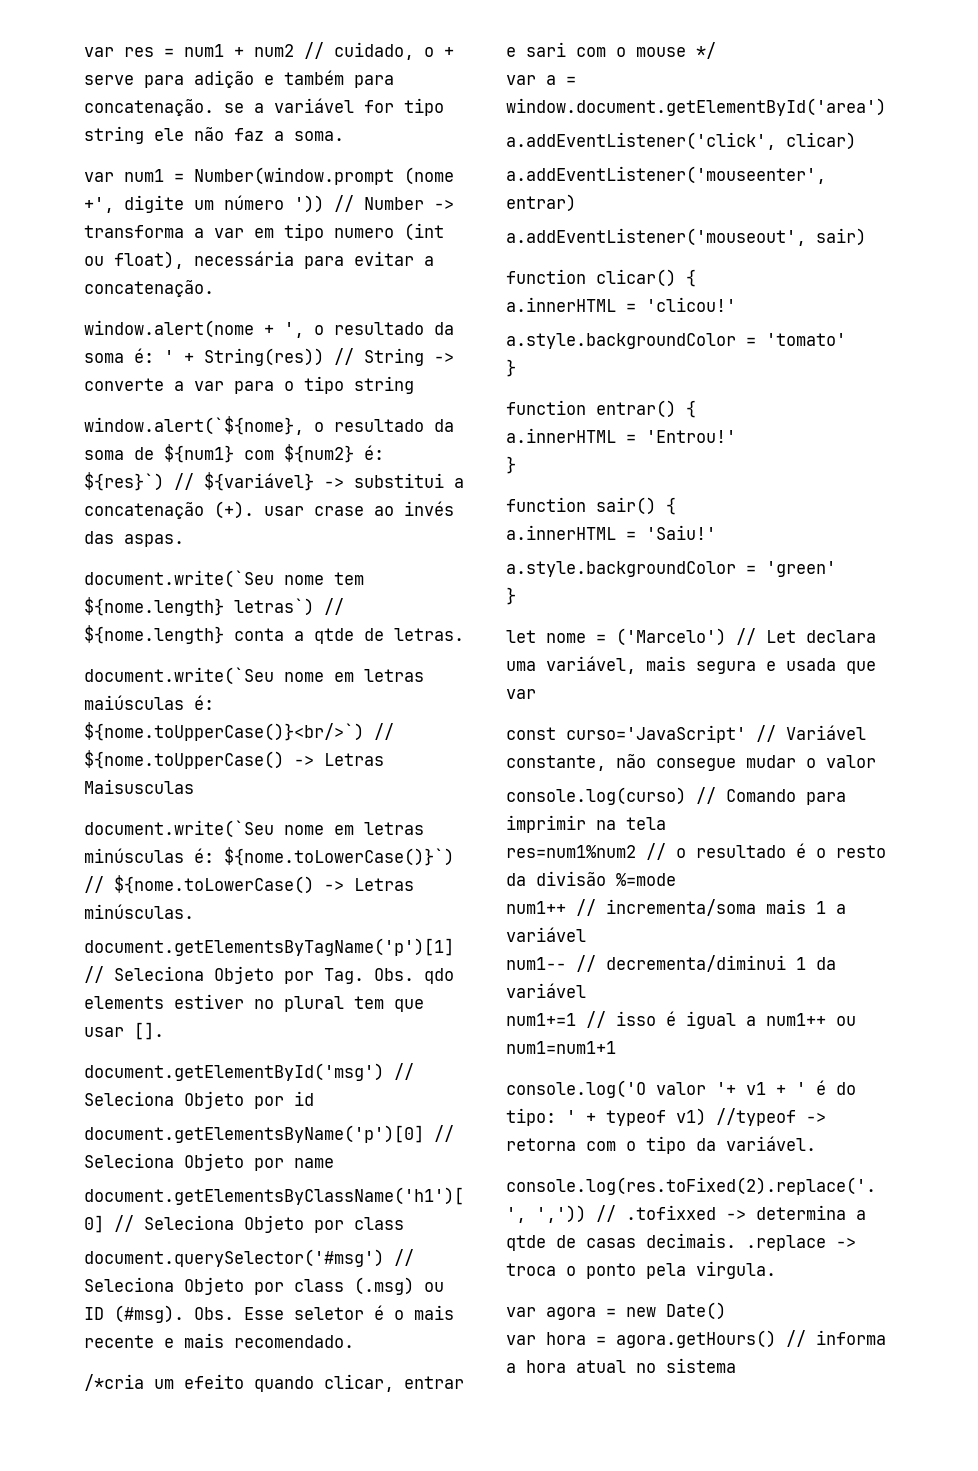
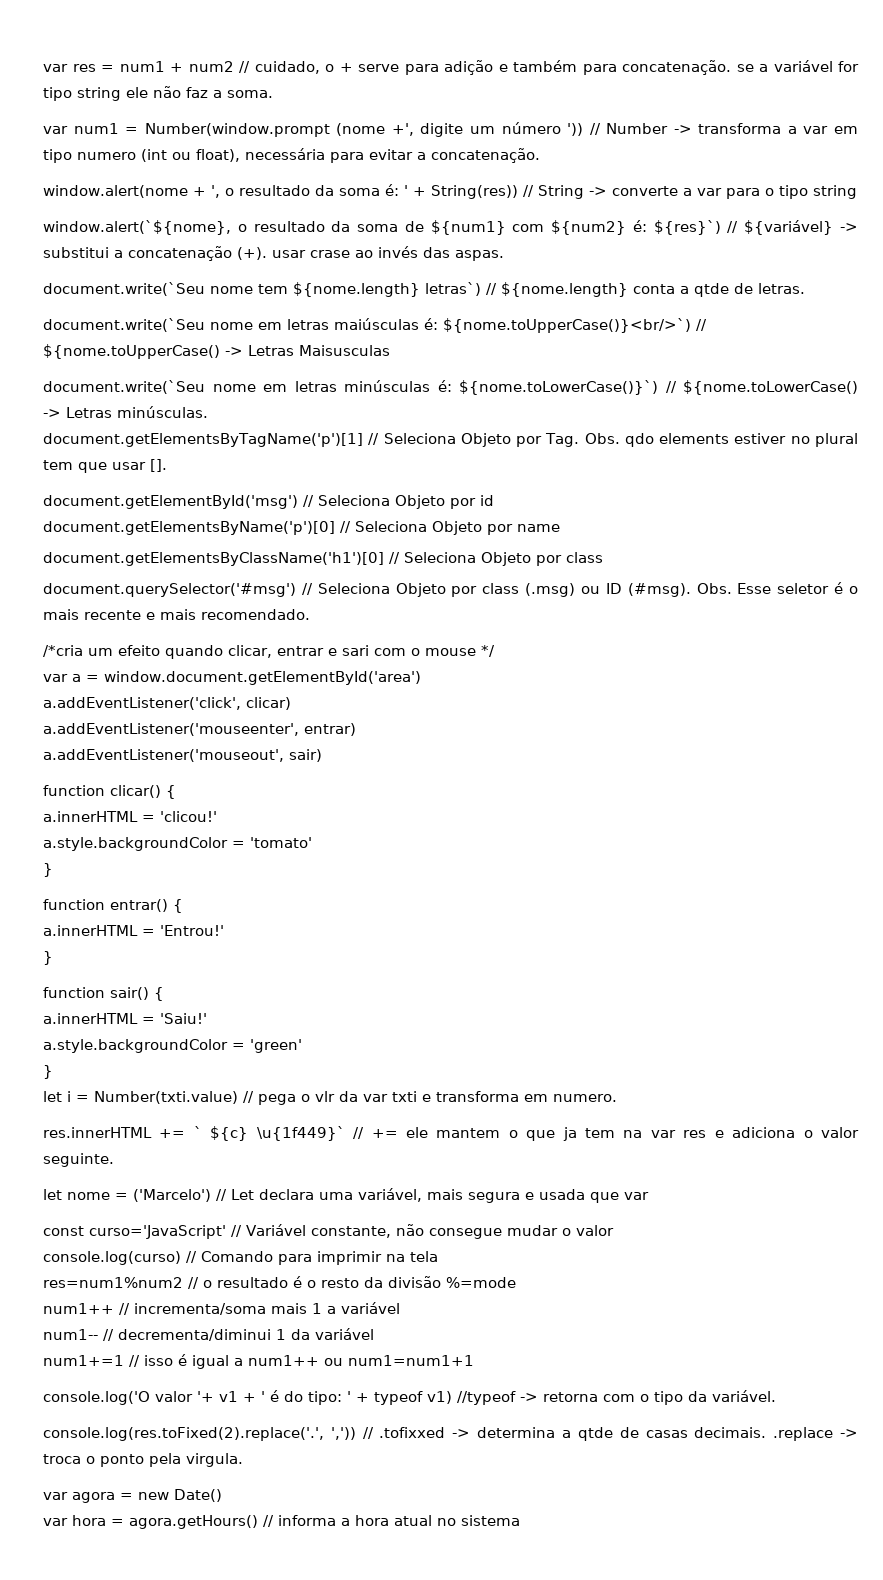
(516, 596) none -> [43,1091,617,1105] [43,1126,860,1141] [43,1153,114,1167] // let i = Number(txti.value) // pega o vlr da var txti e transforma em numero. // res.innerHTML += ` ${c} \u{1f449}` // += ele mantem o que ja tem na var res e adiciona o valor seguinte.

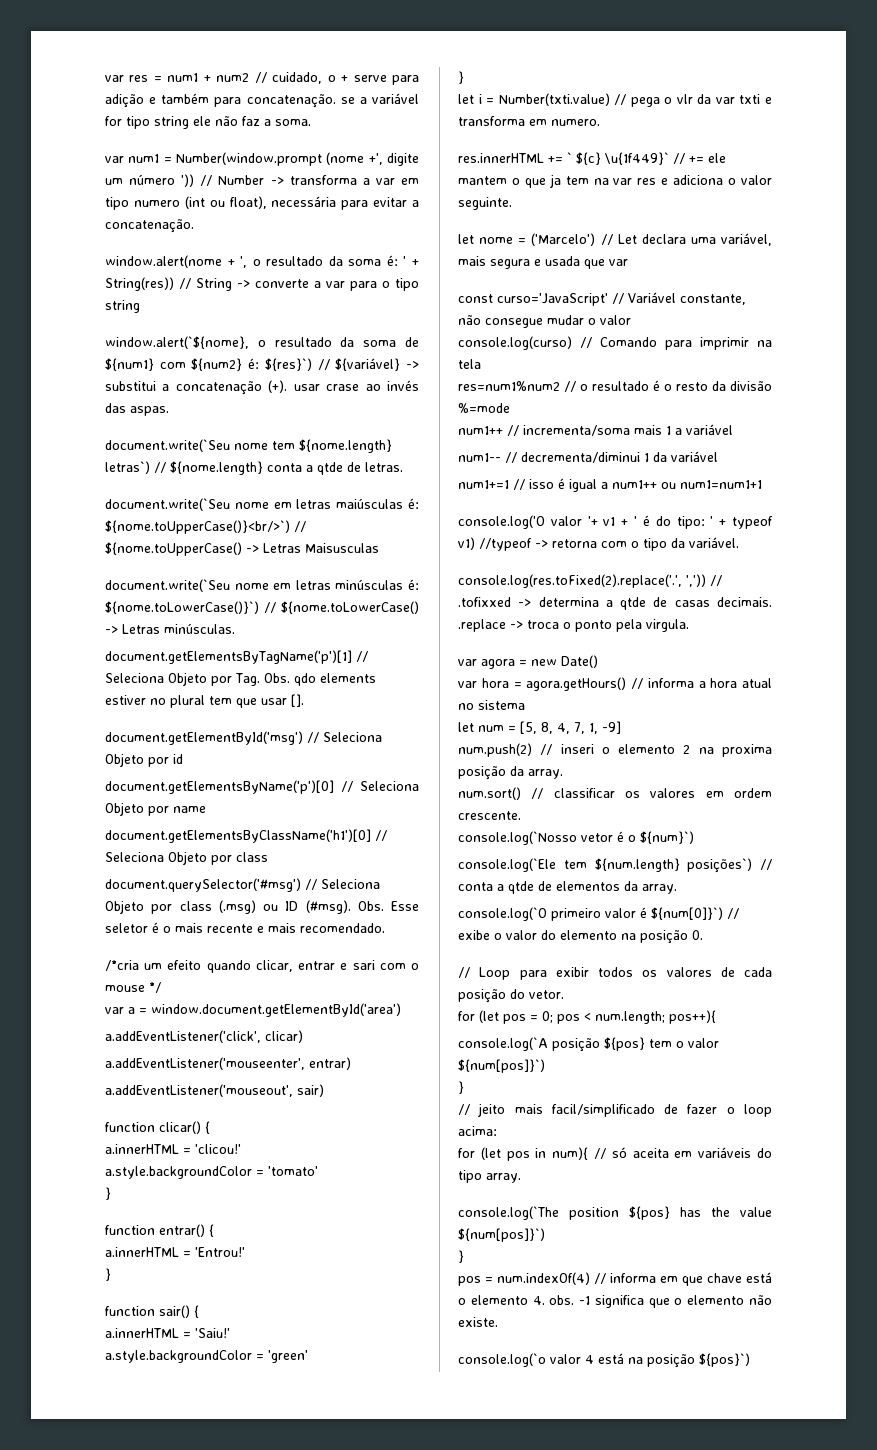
(520, 1520) none -> [458,721,621,734] [458,743,772,757] [458,766,563,780] [458,787,772,800] [458,811,521,820] [458,831,694,845] [458,858,772,873] [458,881,677,894] [458,907,739,921] [458,930,703,944] [458,967,772,980] [458,989,564,1003] [458,1010,716,1024] [458,1037,719,1052] [458,1059,545,1073] [458,1081,464,1094] [458,1103,772,1117] [458,1126,497,1136] [458,1147,772,1161] [458,1170,521,1183] [458,1206,772,1220] [458,1228,545,1242] [458,1250,464,1263] [458,1272,772,1286] [458,1295,772,1308] [458,1317,498,1327] [458,1353,750,1368] // let num = [5, 8, 4, 7, 1, -9] // num.push(2) // inseri o elemento 2 na proxima posição da array. // num.sort() // classificar os valores em ordem crescente. // console.log(`Nosso vetor é o ${num}`) // console.log(`Ele tem ${num.length} posições`) // conta a qtde de elementos da array. // console.log(`O primeiro valor é ${num[0]}`) // exibe o valor do elemento na posição 0. // // Loop para exibir todos os valores de cada posição do vetor. // for (let pos = 0; pos < num.length; pos++){ // console.log(`A posição ${pos} tem o valor ${num[pos]}`) // } // // jeito mais facil/simplificado de fazer o loop acima: // for (let pos in num){ // só aceita em variáveis do tipo array. // console.log(`The position ${pos} has the value ${num[pos]}`) // } // pos = num.indexOf(4) // informa em que chave está o elemento 4. obs. -1 significa que o elemento não existe. // console.log(`o valor 4 está na posição ${pos}`)

